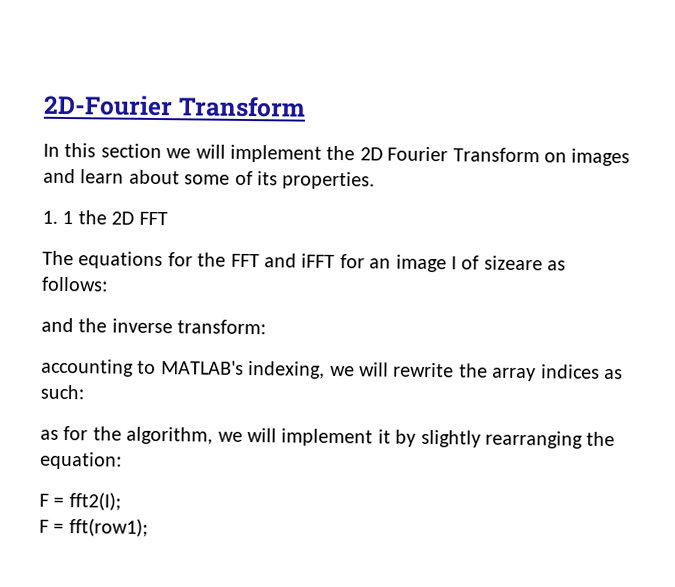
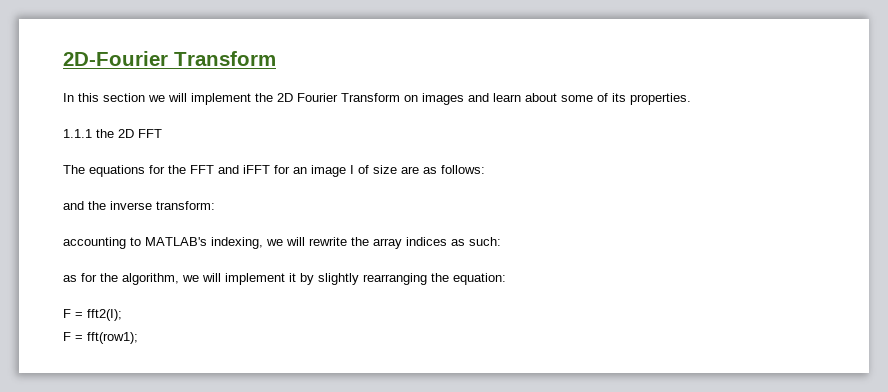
[42,210,74,225] 1. 1 -> [63,129,92,138] 1.1.1
[483,255,543,271] sizeare -> [373,165,419,174] size are

